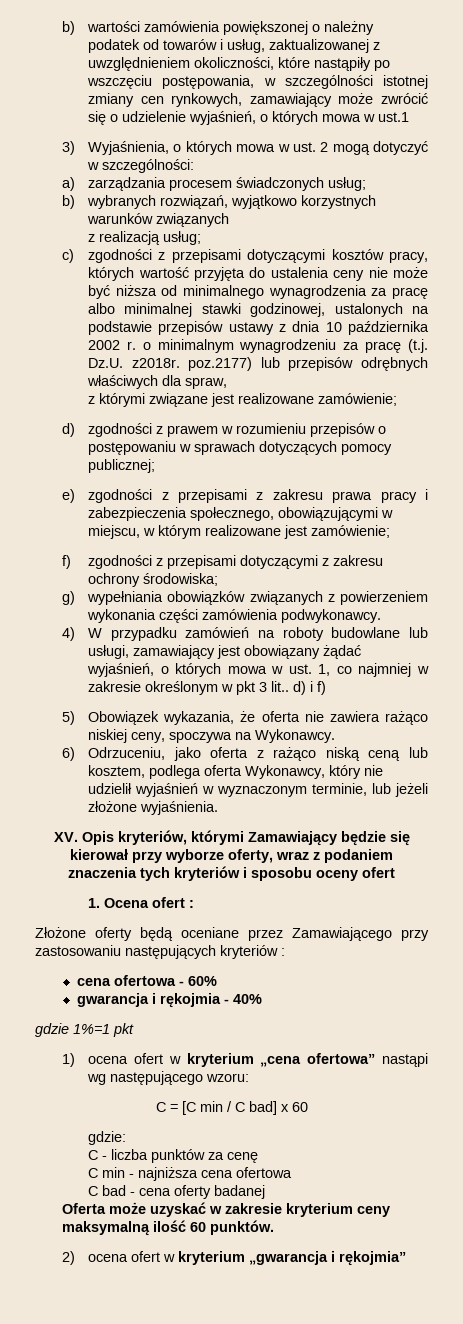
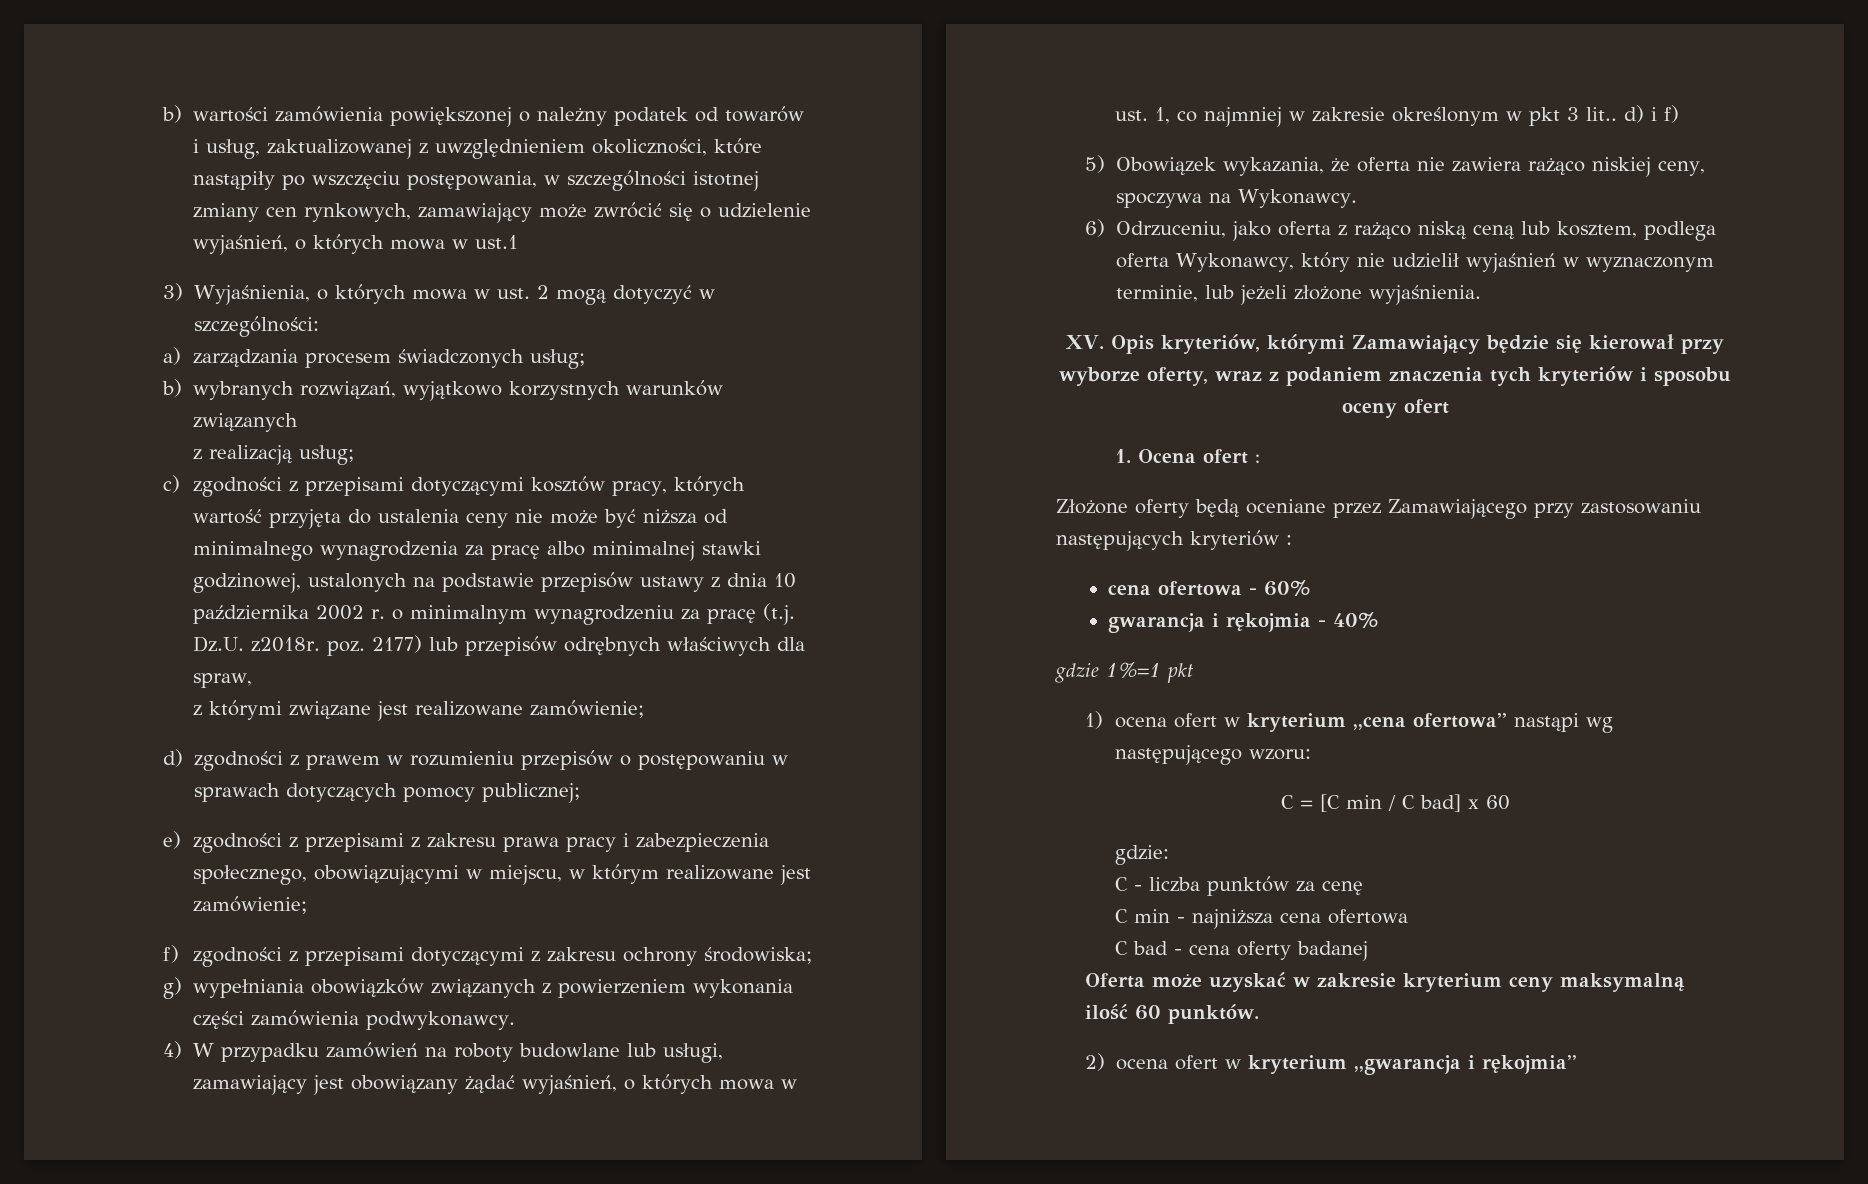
[188,357,253,371] poz.2177) -> [326,635,422,656] poz. 2177)

